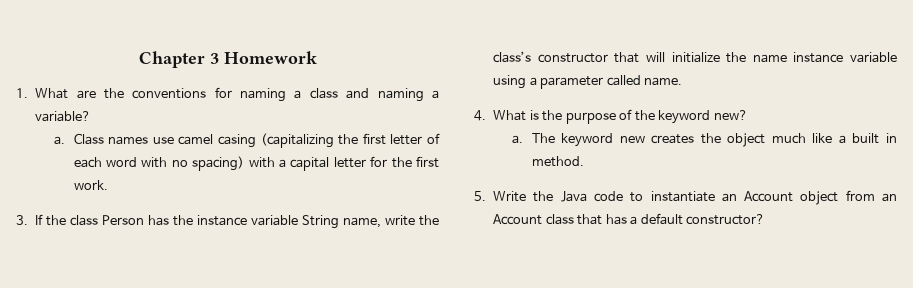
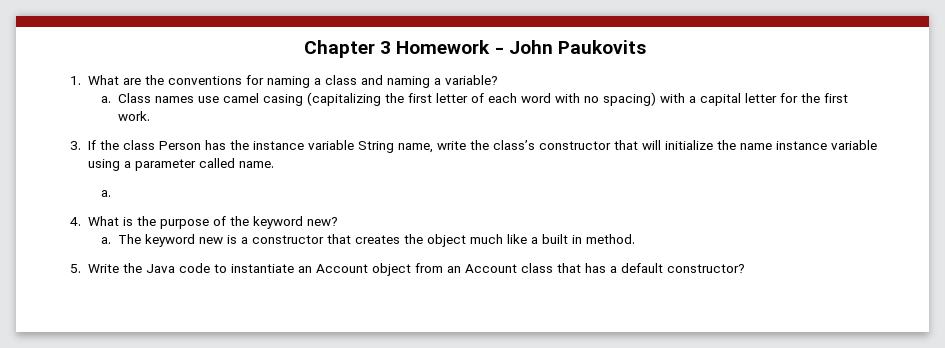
(317, 57) none -> [494,40,646,54] - John Paukovits
(683, 81) none -> [101,190,112,197] // a.
(645, 139) none -> [226,234,351,244] is a constructor that

